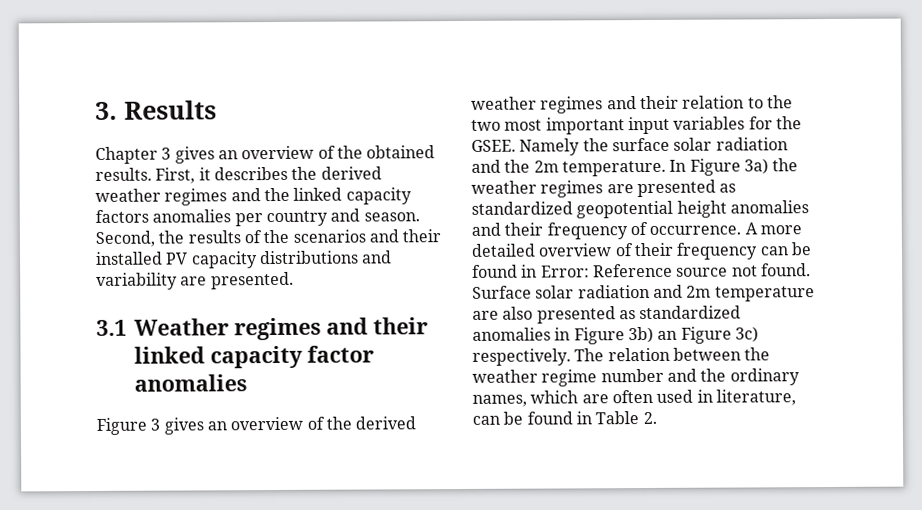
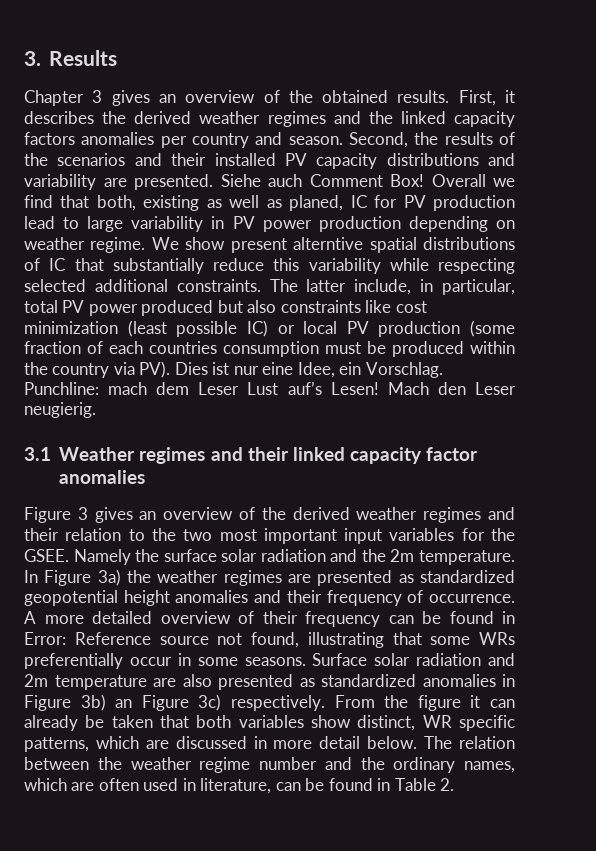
(294, 280) none -> [220,174,515,187] [24,195,515,211] [24,216,515,232] [24,237,515,253] [24,258,515,274] [24,279,515,295] [24,300,427,316] [24,320,515,337] [24,341,515,357] [24,361,443,378] [24,381,516,395] [24,402,96,418] Siehe auch Comment Box! Overall we find that both, existing as well as planed, IC for PV production lead to large variability in PV power production depending on weather regime. We show present alterntive spatial distributions of IC that substantially reduce this variability while respecting selected additional constraints. The latter include, in particular, total PV power produced but also constraints like cost minimization (least possible IC) or local PV production (some fraction of each countries consumption must be produced within the country via PV). Dies ist nur eine Idee, ein Vorschlag. Punchline: mach dem Leser Lust auf’s Lesen! Mach den Leser neugierig.
[760,263,811,277] found. -> [251,632,515,648] [24,653,306,669] found, illustrating that some WRs preferentially occur in some seasons.
(571, 357) none -> [334,695,516,711] [24,715,515,731] [24,736,418,752] From the figure it can already be taken that both variables show distinct, WR specific patterns, which are discussed in more detail below.

